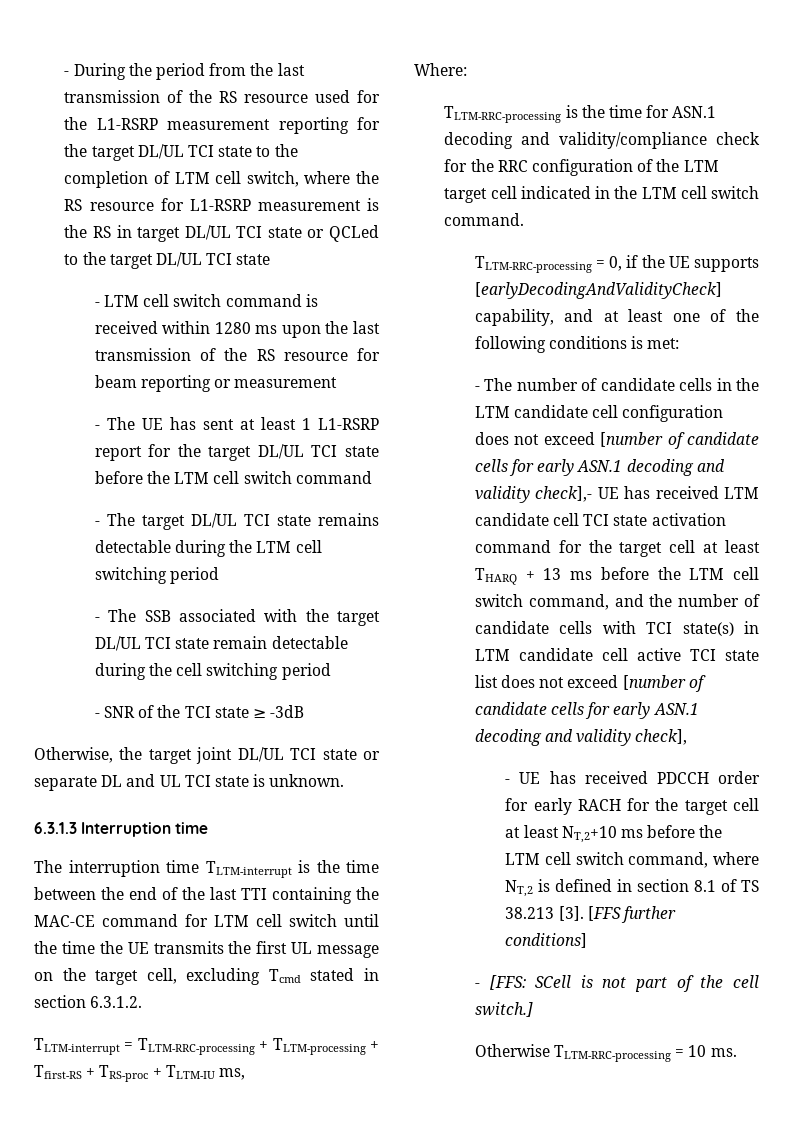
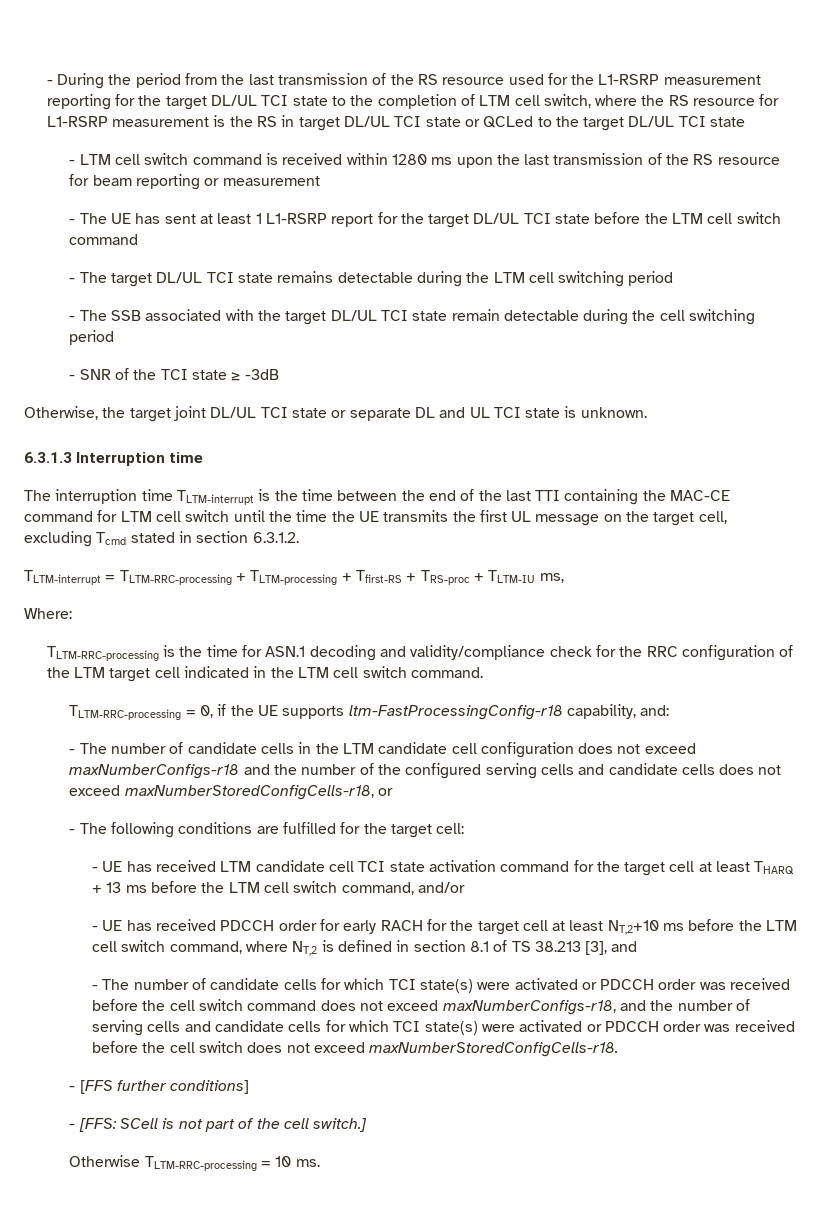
[474,282,722,299] [474,309,759,326] [474,336,680,353] [earlyDecodingAndValidityCheck] capability, and at least one of the following conditions is met: -> [348,704,670,720] ltm-FastProcessingConfig-r18 capability, and:
[600,432,759,449] [474,459,725,476] [474,486,593,503] [number of candidate cells for early ASN.1 decoding and validity check],- -> [69,763,782,779] [69,785,393,800] [69,822,465,838] [91,867,98,872] maxNumberConfigs-r18 and the number of the configured serving cells and candidate cells does not exceed maxNumberStoredConfigCells-r18, or // - The following conditions are fulfilled for the target cell: // -
[614,594,760,607] [474,621,759,636] [474,648,759,661] [474,675,706,692] [474,702,699,719] [474,729,688,746] and the number of candidate cells with TCI state(s) in LTM candidate cell active TCI state list does not exceed [number of candidate cells for early ASN.1 decoding and validity check], -> [417,882,465,893] and/or
[558,906,584,921] [3]. -> [585,941,638,955] [91,978,791,993] [91,999,750,1015] [91,1020,795,1036] [91,1041,619,1057] [69,1086,76,1091] [3], and // - The number of candidate cells for which TCI state(s) were activated or PDCCH order was received before the cell switch command does not exceed maxNumberConfigs-r18, and the number of serving cells and candidate cells for which TCI state(s) were activated or PDCCH order was received before the cell switch does not exceed maxNumberStoredConfigCells-r18. // -

